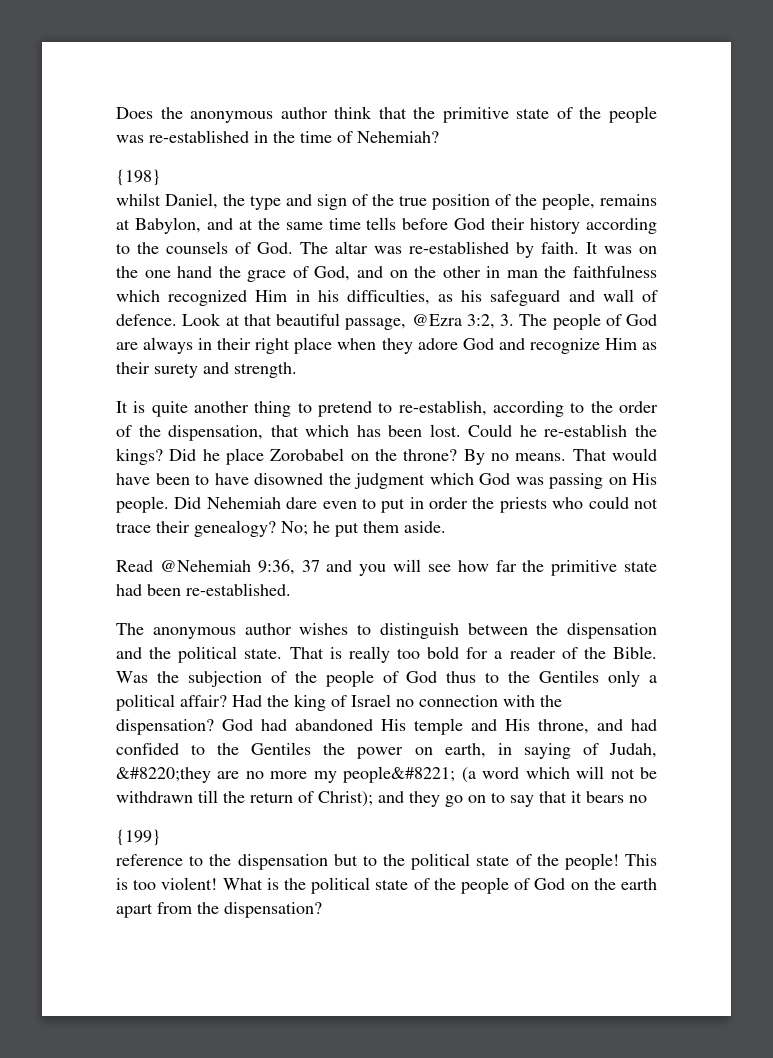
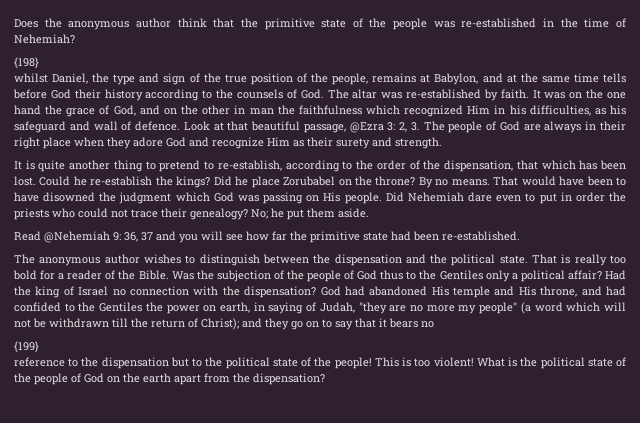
[466,314,495,329] 3:2, -> [387,122,408,132] 3: 2,
[270,448,345,461] Zorobabel -> [283,176,336,186] Zorubabel
[257,559,295,575] 9:36, -> [113,232,138,242] 9: 36,
[116,767,211,783] &#8220;they -> [358,302,387,314] "they
[343,766,456,783] people&#8221; -> [479,302,518,314] people"

